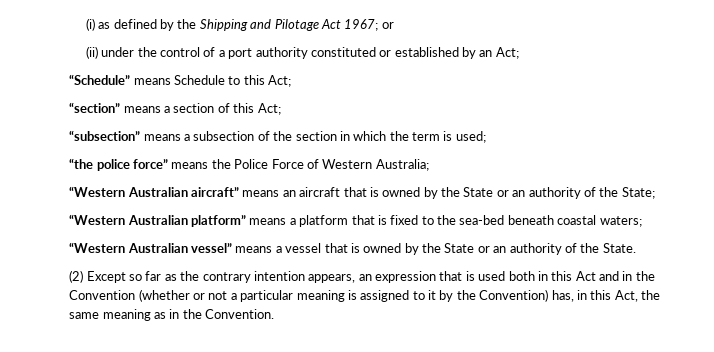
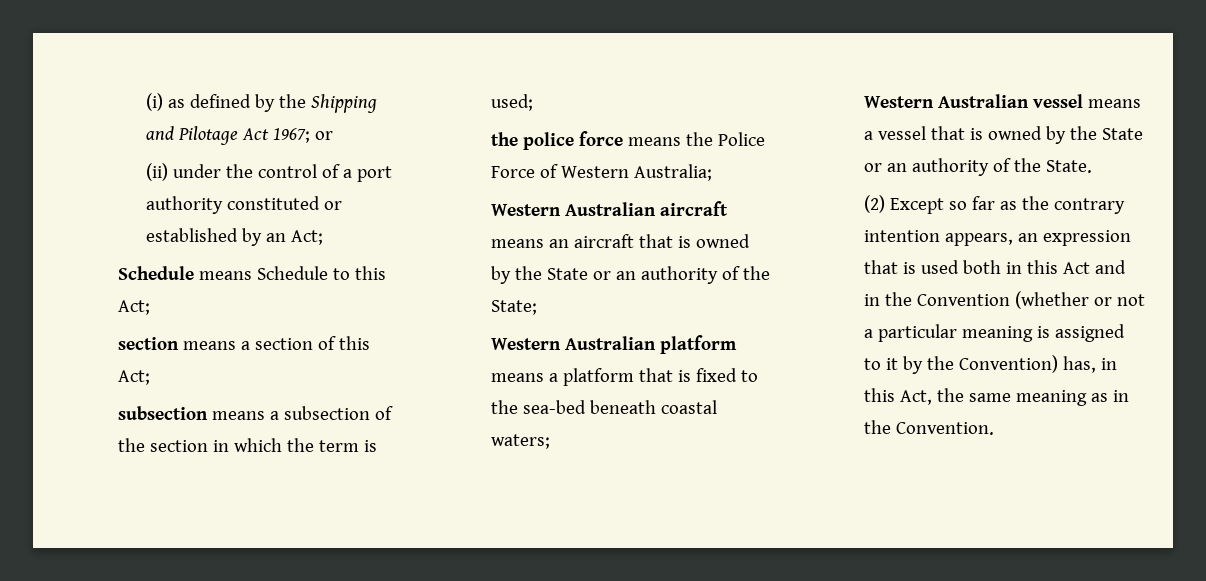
[69,74,131,85] “Schedule” -> [117,266,194,280] Schedule
[69,102,121,113] “section” -> [117,337,179,350] section
[69,130,141,141] “subsection” -> [117,406,208,420] subsection
[69,158,169,171] “the police force” -> [490,131,623,150] the police force
[69,186,240,197] “Western Australian aircraft” -> [490,201,728,216] Western Australian aircraft
[69,214,247,227] “Western Australian platform” -> [490,335,737,354] Western Australian platform
[69,242,233,253] “Western Australian vessel” -> [863,94,1083,108] Western Australian vessel

